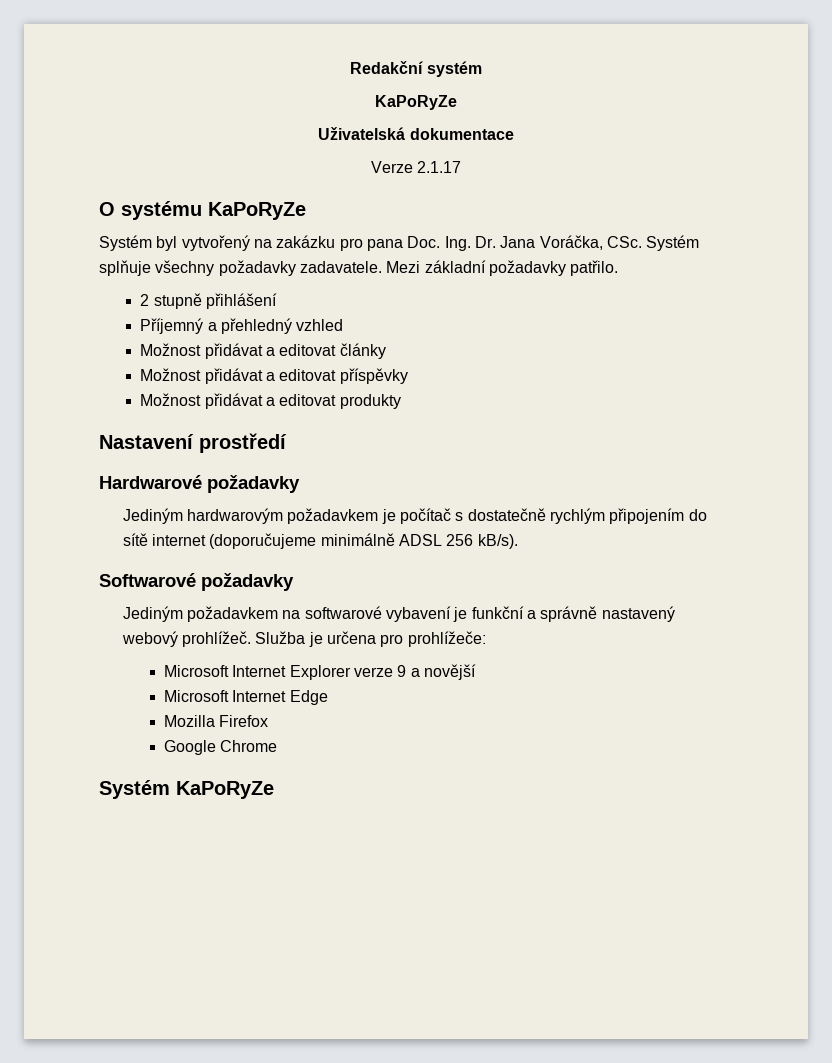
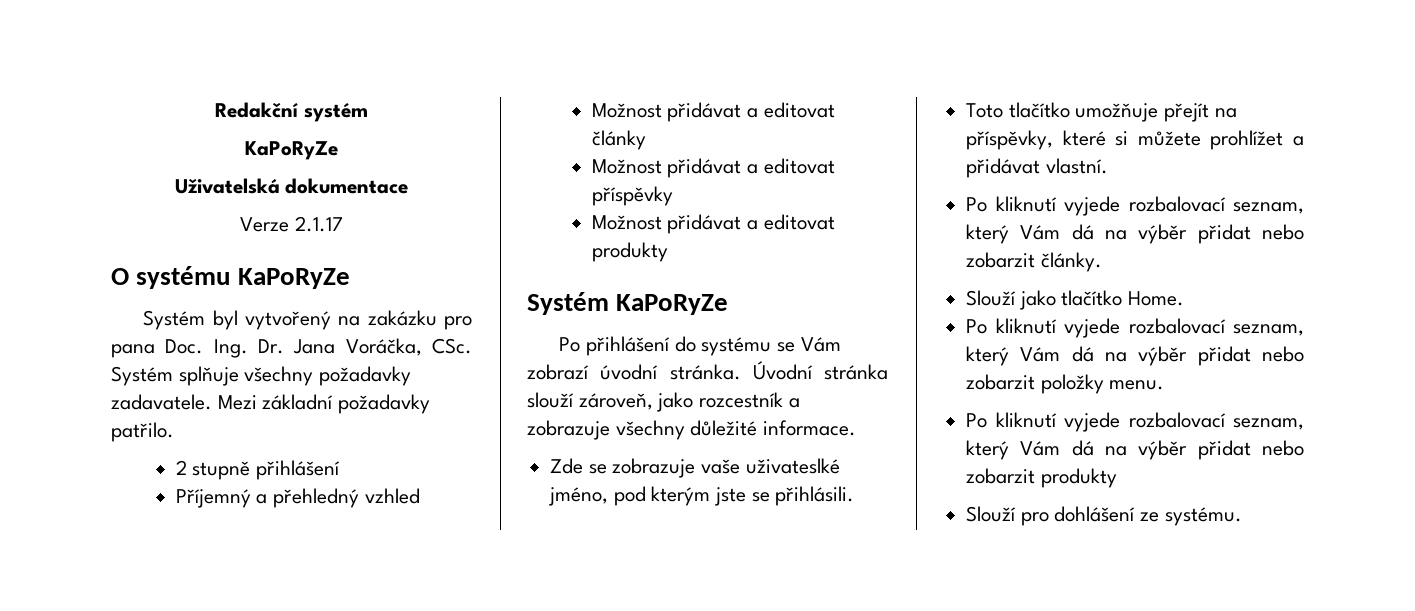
[99,433,287,453] [99,475,300,493] [122,508,707,524] [122,533,518,549] [99,573,294,591] [122,606,675,622] [121,631,486,647] [164,664,477,680] [164,690,328,705] [164,715,269,727] [164,740,278,755] [99,780,274,799] Nastavení prostředí // Hardwarové požadavky // Jediným hardwarovým požadavkem je počítač s dostatečně rychlým připojením do sítě internet (doporučujeme minimálně ADSL 256 kB/s). // Softwarové požadavky // Jediným požadavkem na softwarové vybavení je funkční a správně nastavený webový prohlížeč. Služba je určena pro prohlížeče: // Microsoft Internet Explorer verze 9 a novější // Microsoft Internet Edge // Mozilla Firefox // Google Chrome // Systém KaPoRyZe -> [527,292,729,315] [559,336,841,356] [527,361,888,380] [527,392,800,412] [527,420,857,440] [550,458,840,478] [548,486,855,506] [966,102,1237,122] [966,130,1304,150] [966,158,1108,178] [966,196,1304,216] [966,224,1304,244] [966,252,1102,272] [966,290,1185,310] [966,318,1304,338] [966,346,1304,366] [966,374,1165,394] [966,412,1304,432] [966,440,1304,460] [966,468,1117,488] [966,506,1242,526] Systém KaPoRyZe // Po přihlášení do systému se Vám zobrazí úvodní stránka. Úvodní stránka slouží zároveň, jako rozcestník a zobrazuje všechny důležité informace. // Zde se zobrazuje vaše uživateslké jméno, pod kterým jste se přihlásili. // Toto tlačítko umožňuje přejít na příspěvky, které si můžete prohlížet a přidávat vlastní. // Po kliknutí vyjede rozbalovací seznam, který Vám dá na výběr přidat nebo zobarzit články. // Slouží jako tlačítko Home. // Po kliknutí vyjede rozbalovací seznam, který Vám dá na výběr přidat nebo zobarzit položky menu. // Po kliknutí vyjede rozbalovací seznam, který Vám dá na výběr přidat nebo zobarzit produkty // Slouží pro dohlášení ze systému.

